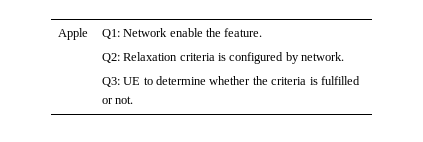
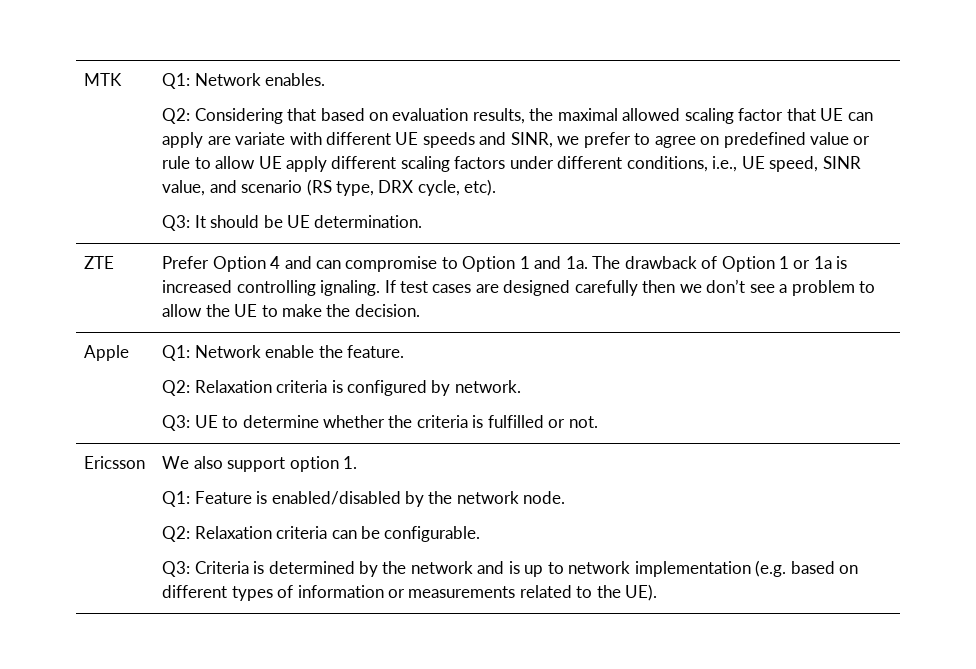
(57, 34) none -> [84,73,123,86] [162,73,326,89] [162,108,873,124] [162,132,871,148] [162,156,861,172] [162,179,497,196] [162,215,423,231] [84,256,115,269] [162,256,848,272] [162,279,875,296] [162,304,420,317] MTK | Q1: Network enables. // Q2: Considering that based on evaluation results, the maximal allowed scaling factor that UE can apply are variate with different UE speeds and SINR, we prefer to agree on predefined value or rule to allow UE apply different scaling factors under different conditions, i.e., UE speed, SINR value, and scenario (RS type, DRX cycle, etc). // Q3: It should be UE determination. // ZTE | Prefer Option 4 and can compromise to Option 1 and 1a. The drawback of Option 1 or 1a is increased controlling ignaling. If test cases are designed carefully then we don’t see a problem to allow the UE to make the decision. //
(134, 100) none -> [84,456,146,469] [162,456,357,472] [162,491,566,507] [162,526,481,542] [162,560,858,577] [162,584,658,601] // Ericsson | We also support option 1. // Q1: Feature is enabled/disabled by the network node. // Q2: Relaxation criteria can be configurable. // Q3: Criteria is determined by the network and is up to network implementation (e.g. based on different types of information or measurements related to the UE).

